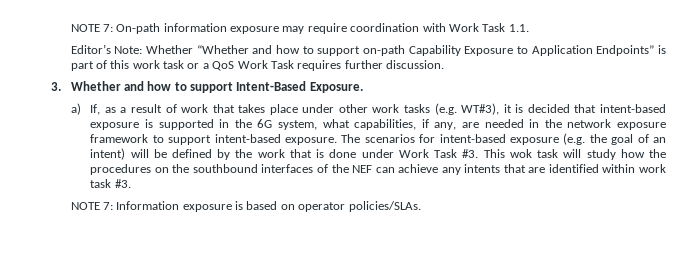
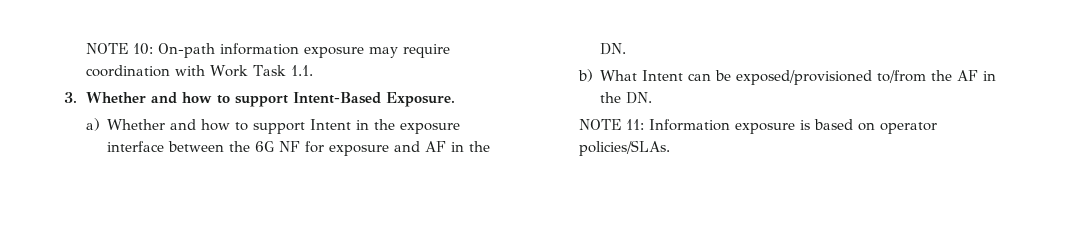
[70,24,113,32] NOTE 7: -> [85,43,153,55] NOTE 10:
[70,44,667,56] [70,60,445,71] // Editor’s Note: Whether “Whether and how to support on-path Capability Exposure to Application Endpoints” is part of this work task or a QoS Work Task requires further discussion. -> (313, 70) none
[90,103,666,115] [90,119,667,130] [90,133,666,145] [90,148,666,160] [90,164,667,175] [90,179,131,188] [70,202,113,210] If, as a result of work that takes place under other work tasks (e.g. WT#3), it is decided that intent-based exposure is supported in the 6G system, what capabilities, if any, are needed in the network exposure framework to support intent-based exposure. The scenarios for intent-based exposure (e.g. the goal of an intent) will be defined by the work that is done under Work Task #3. This wok task will study how the procedures on the southbound interfaces of the NEF can achieve any intents that are identified within work task #3. // NOTE 7: -> [107,119,461,134] [107,141,491,156] [600,43,627,55] [577,69,997,85] [600,92,653,104] [578,119,644,130] Whether and how to support Intent in the exposure interface between the 6G NF for exposure and AF in the DN. // b) What Intent can be exposed/provisioned to/from the AF in the DN. // NOTE 11:

